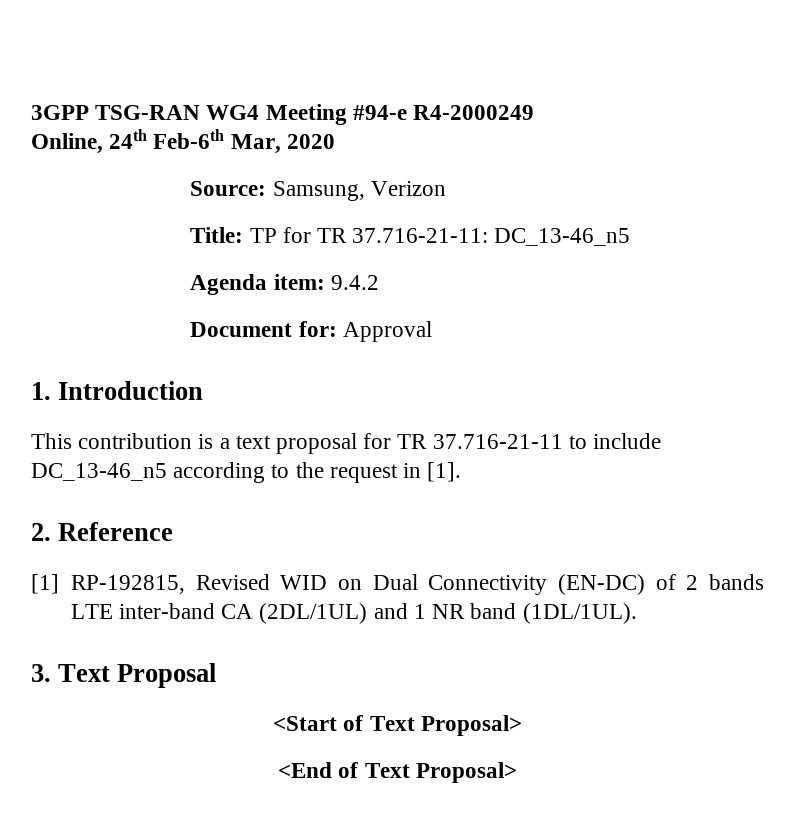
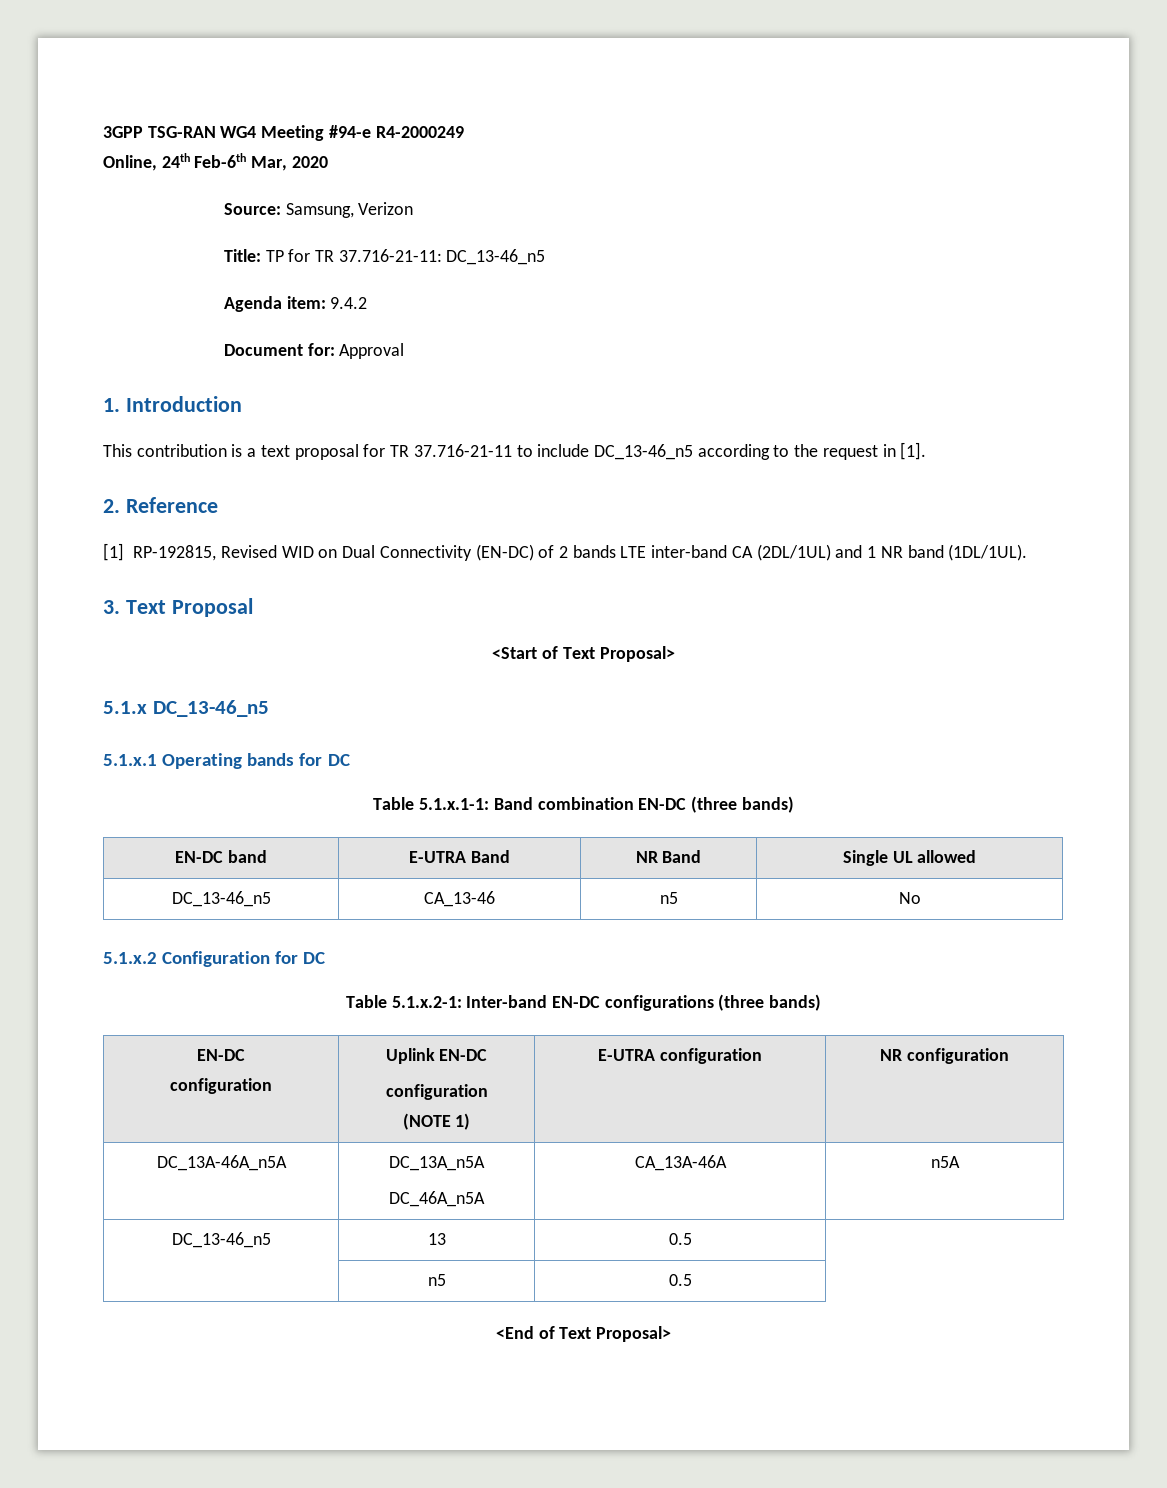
(522, 725) none -> [103,700,269,717] [103,753,350,769] [373,796,794,813] [175,850,267,863] [409,850,510,863] [635,850,702,863] [842,850,977,866] [171,891,271,907] [424,891,495,907] [659,892,678,904] [898,892,921,904] [103,951,326,967] [345,994,822,1011] [197,1049,245,1061] [170,1078,272,1094] [385,1048,488,1064] [385,1084,488,1100] [402,1113,471,1130] [598,1048,762,1064] [880,1048,1009,1064] [156,1155,287,1171] [389,1156,485,1171] [389,1191,485,1207] [634,1155,727,1171] [930,1156,960,1168] [171,1232,271,1248] [427,1233,446,1245] [668,1233,692,1245] [427,1274,446,1286] [668,1274,692,1286] // 5.1.x DC_13-46_n5 // 5.1.x.1 Operating bands for DC // Table 5.1.x.1-1: Band combination EN-DC (three bands) // EN-DC band | E-UTRA Band | NR Band | Single UL allowed // DC_13-46_n5 | CA_13-46 | n5 | No // 5.1.x.2 Configuration for DC // Table 5.1.x.2-1: Inter-band EN-DC configurations (three bands) // EN-DC // configuration | Uplink EN-DC // configuration // (NOTE 1) | E-UTRA configuration | NR configuration // DC_13A-46A_n5A | DC_13A_n5A // DC_46A_n5A | CA_13A-46A | n5A // DC_13-46_n5 | 13 | 0.5 // | n5 | 0.5

